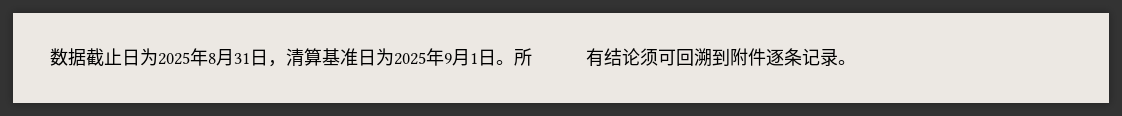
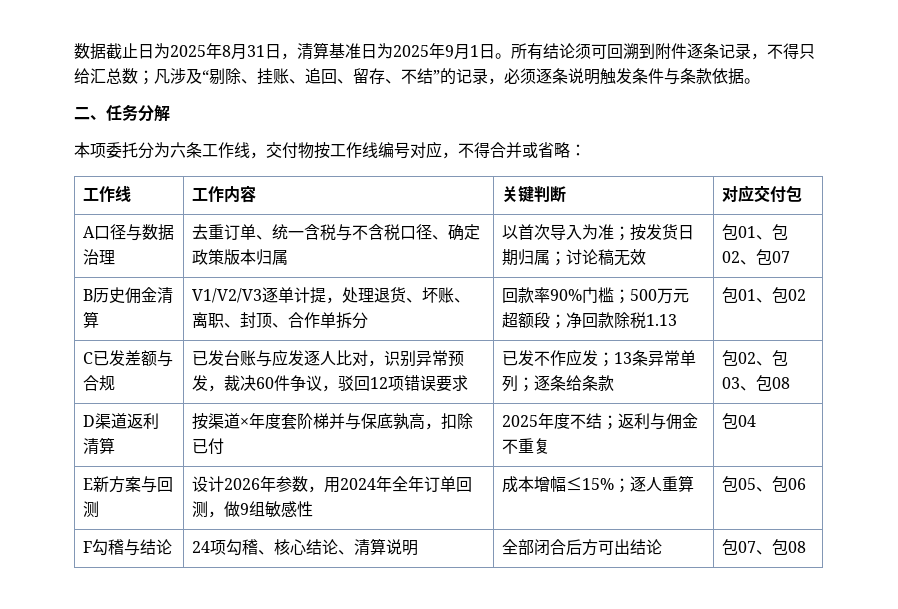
[838,60,856,65] 。 -> [751,43,815,60] [74,68,760,85] [74,104,170,122] [74,141,586,159] [83,185,132,202] [192,185,257,203] [502,186,567,203] [722,185,803,203] [83,224,175,241] [83,249,116,265] [192,224,481,241] [192,249,289,265] [502,224,695,241] [502,249,647,266] [722,224,789,240] [722,249,791,265] [83,287,174,304] [83,311,100,328] [192,287,471,304] [192,312,369,329] [502,287,690,304] [502,312,678,329] [722,287,807,303] [83,350,174,367] [83,375,116,391] [192,349,465,367] [192,375,469,392] [502,349,697,367] [502,375,615,392] [722,350,789,366] [722,375,791,391] [83,413,160,429] [83,437,116,455] [192,413,474,430] [192,438,225,455] [502,413,699,430] [502,438,551,454] [722,413,757,429] [83,476,174,493] [83,501,100,518] [192,476,473,493] [192,501,314,518] [502,475,695,493] [722,476,807,492] [83,539,173,556] [192,538,419,556] [502,539,663,556] [722,539,807,555] ，不得只给汇总数；凡涉及“剔除、挂账、追回、留存、不结”的记录，必须逐条说明触发条件与条款依据。 // 二、任务分解 // 本项委托分为六条工作线，交付物按工作线编号对应，不得合并或省略： // 工作线 | 工作内容 | 关键判断 | 对应交付包 // A口径与数据治理 | 去重订单、统一含税与不含税口径、确定政策版本归属 | 以首次导入为准；按发货日期归属；讨论稿无效 | 包01、包02、包07 // B历史佣金清算 | V1/V2/V3逐单计提，处理退货、坏账、离职、封顶、合作单拆分 | 回款率90%门槛；500万元超额段；净回款除税1.13 | 包01、包02 // C已发差额与合规 | 已发台账与应发逐人比对，识别异常预发，裁决60件争议，驳回12项错误要求 | 已发不作应发；13条异常单列；逐条给条款 | 包02、包03、包08 // D渠道返利清算 | 按渠道×年度套阶梯并与保底孰高，扣除已付 | 2025年度不结；返利与佣金不重复 | 包04 // E新方案与回测 | 设计2026年参数，用2024年全年订单回测，做9组敏感性 | 成本增幅≤15%；逐人重算 | 包05、包06 // F勾稽与结论 | 24项勾稽、核心结论、清算说明 | 全部闭合后方可出结论 | 包07、包08

